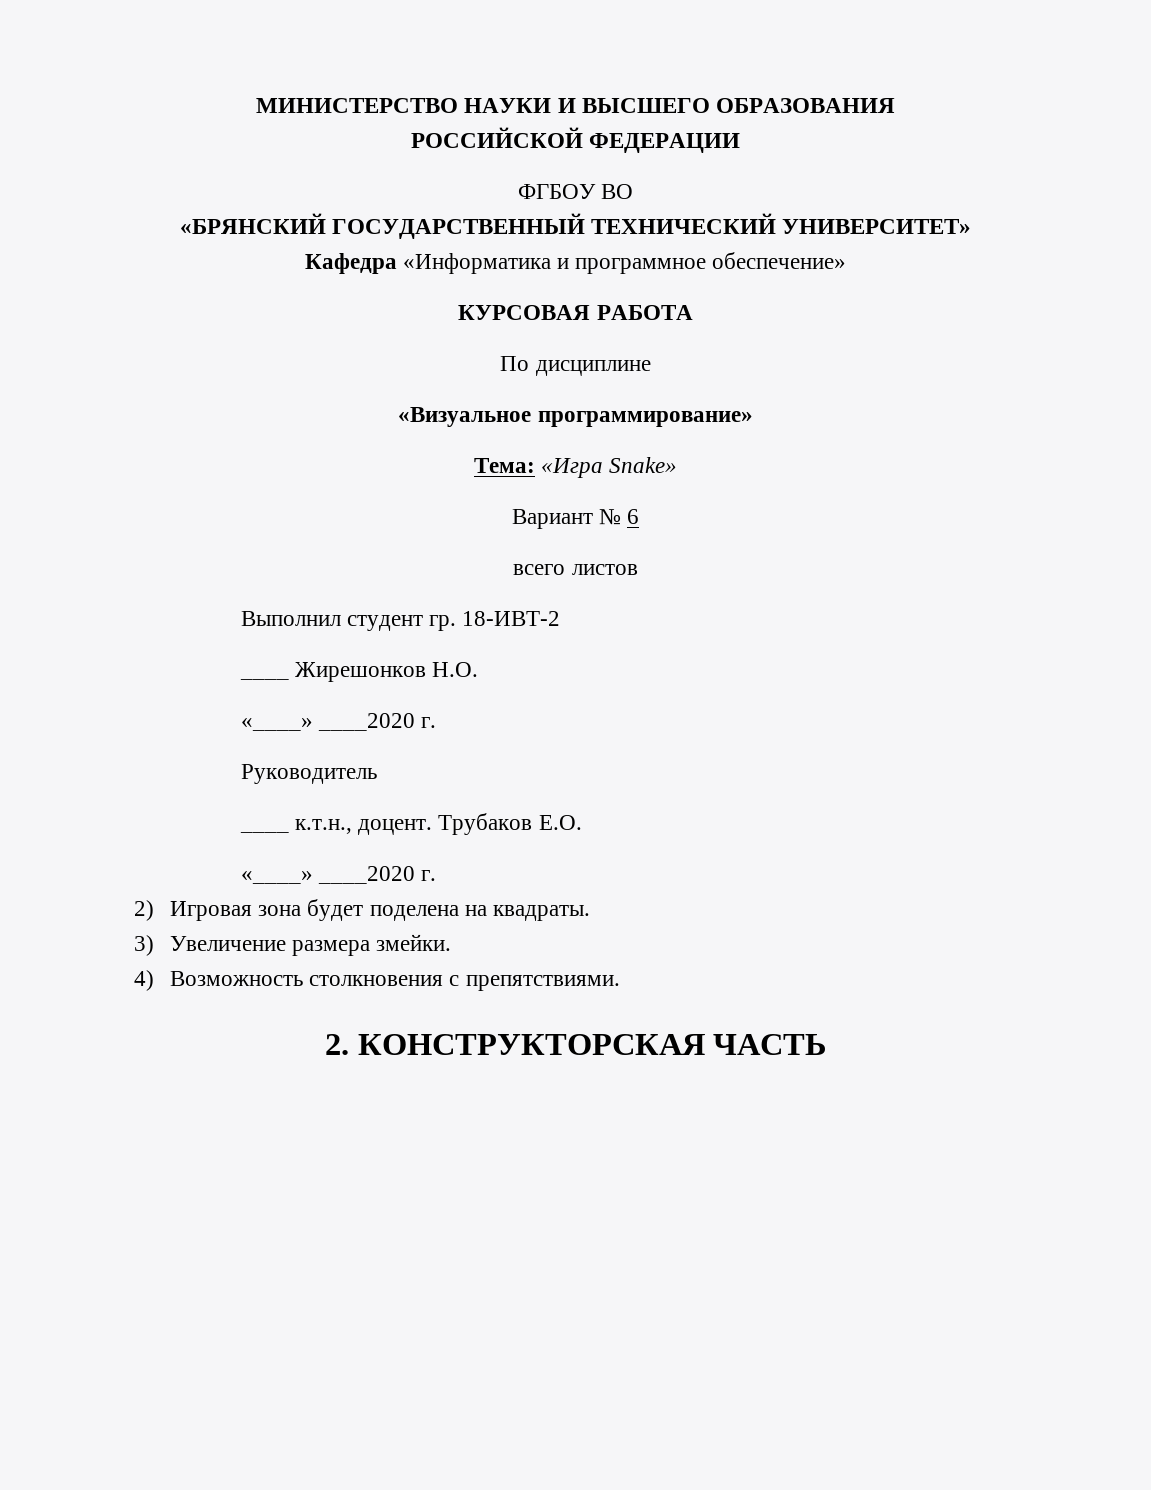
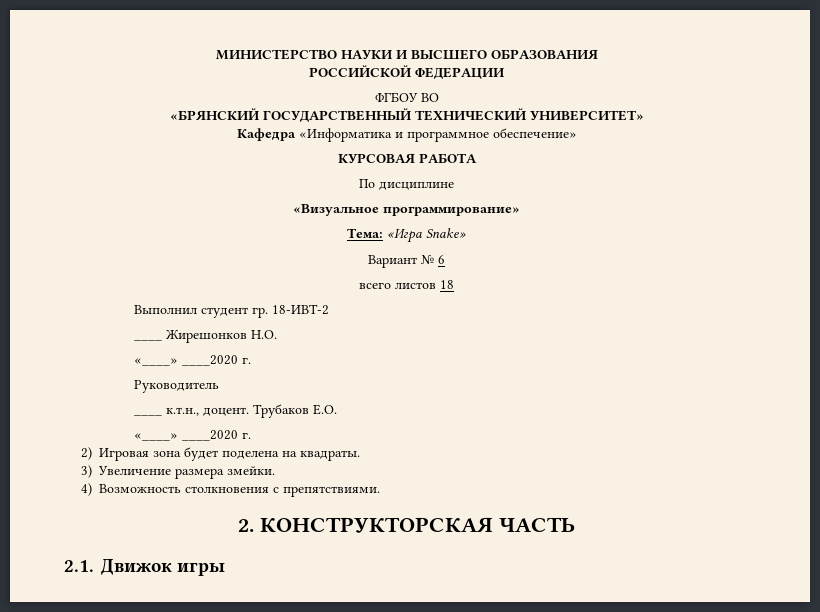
(638, 569) none -> [440,280,454,289] 18
(827, 1044) none -> [64,559,226,576] // 2.1. Движок игры

